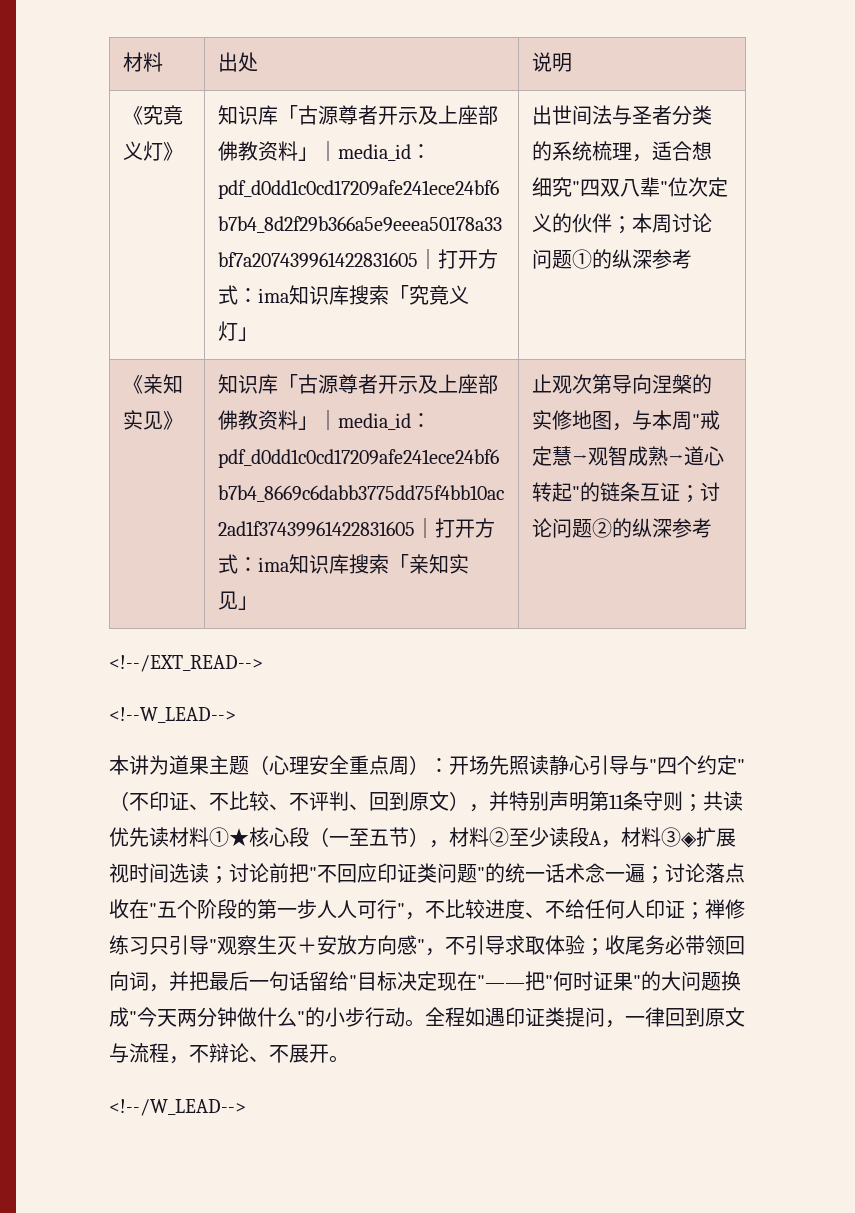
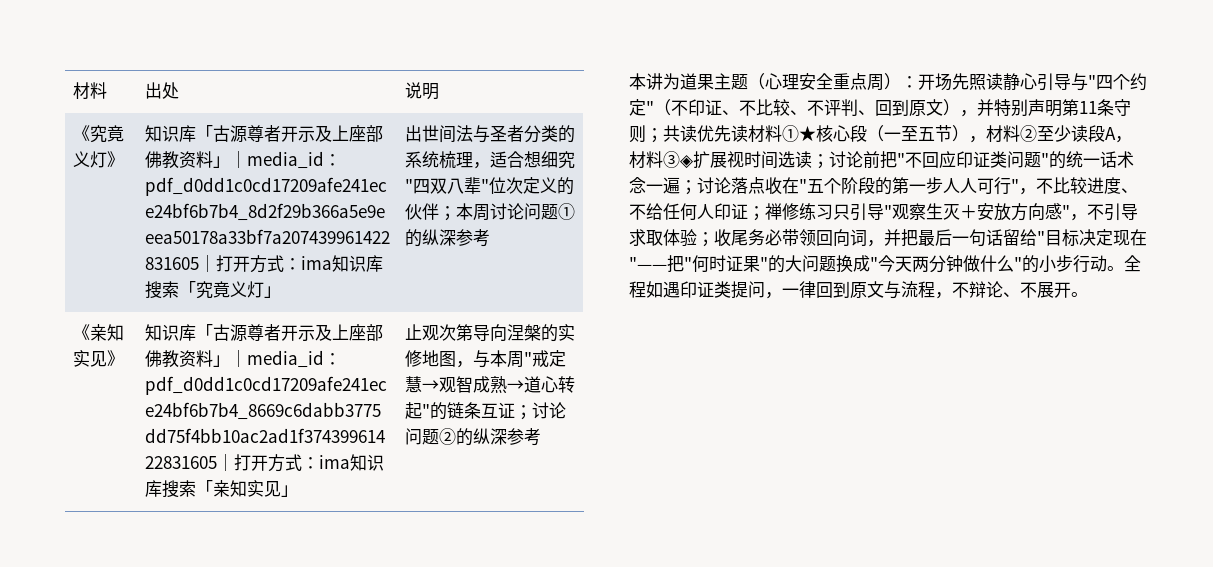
[109,655,263,672] [109,707,236,723] // <!--/EXT_READ--> // <!--W_LEAD--> -> (541, 437) none
[109,1099,246,1116] // <!--/W_LEAD--> -> (1088, 294) none

